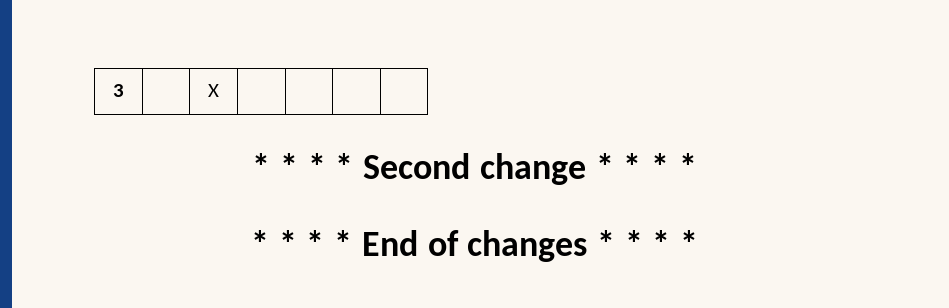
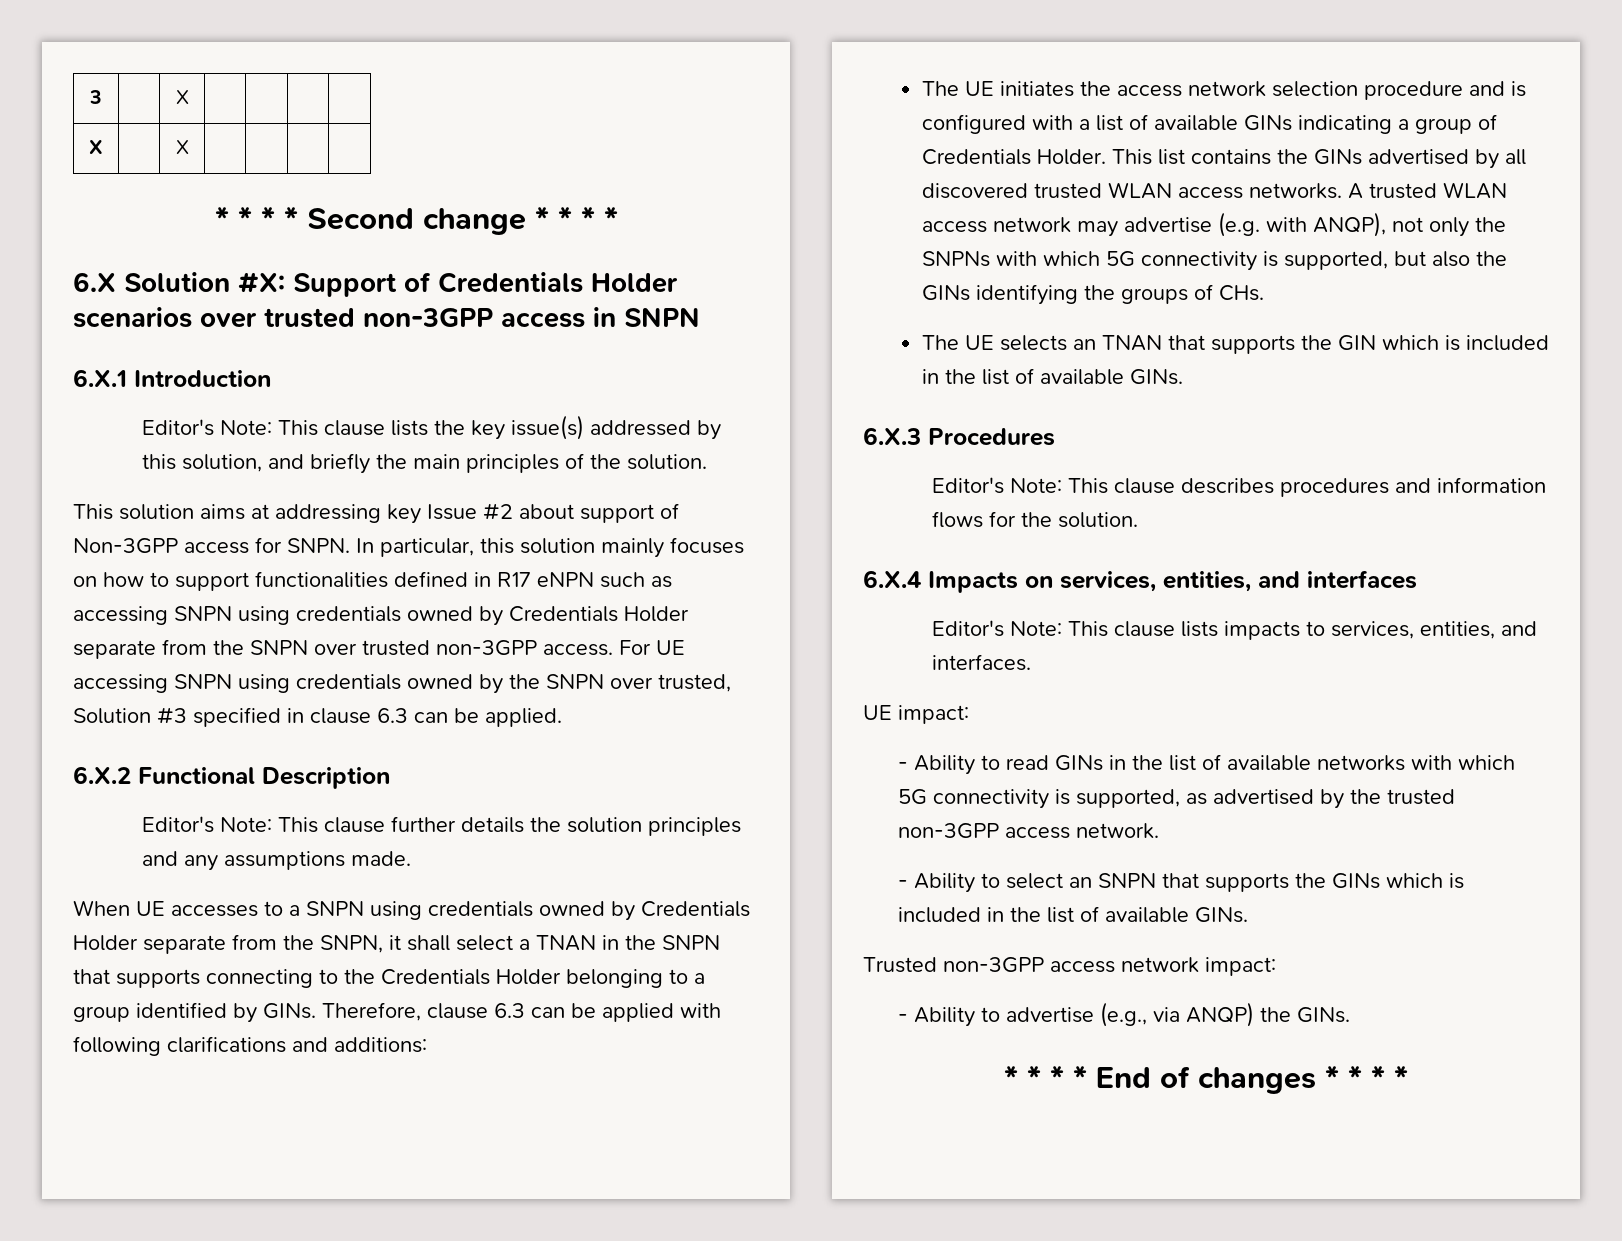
(219, 90) none -> [89,140,103,154] [175,140,189,154] // X | | X | | | |
(697, 166) none -> [73,272,678,297] [73,307,700,328] [73,369,271,387] [142,415,722,440] [142,453,708,474] [73,503,679,524] [73,537,744,558] [73,571,672,591] [73,606,689,626] [73,639,685,659] [73,674,731,694] [73,707,562,727] [73,766,390,789] [142,816,742,836] [142,851,412,871] [73,900,750,921] [73,934,720,954] [73,969,705,988] [73,1002,721,1023] [73,1036,427,1056] [921,81,1526,100] [921,114,1497,134] [921,149,1526,169] [921,182,1507,199] [921,212,1506,237] [921,251,1507,271] [921,284,1264,305] [921,335,1549,354] [921,368,1183,385] [863,427,1055,446] [932,477,1547,497] [932,511,1139,528] [863,570,1417,593] [932,620,1538,640] [932,654,1032,671] [863,705,969,724] [897,754,1515,775] [897,789,1455,809] [897,823,1159,839] [897,873,1464,893] [897,906,1248,923] [863,957,1276,976] [897,1002,1350,1027] // 6.X Solution #X: Support of Credentials Holder scenarios over trusted non-3GPP access in SNPN // 6.X.1 Introduction // Editor's Note: This clause lists the key issue(s) addressed by this solution, and briefly the main principles of the solution. // This solution aims at addressing key Issue #2 about support of Non-3GPP access for SNPN. In particular, this solution mainly focuses on how to support functionalities defined in R17 eNPN such as accessing SNPN using credentials owned by Credentials Holder separate from the SNPN over trusted non-3GPP access. For UE accessing SNPN using credentials owned by the SNPN over trusted, Solution #3 specified in clause 6.3 can be applied. // 6.X.2 Functional Description // Editor's Note: This clause further details the solution principles and any assumptions made. // When UE accesses to a SNPN using credentials owned by Credentials Holder separate from the SNPN, it shall select a TNAN in the SNPN that supports connecting to the Credentials Holder belonging to a group identified by GINs. Therefore, clause 6.3 can be applied with following clarifications and additions: // The UE initiates the access network selection procedure and is configured with a list of available GINs indicating a group of Credentials Holder. This list contains the GINs advertised by all discovered trusted WLAN access networks. A trusted WLAN access network may advertise (e.g. with ANQP), not only the SNPNs with which 5G connectivity is supported, but also the GINs identifying the groups of CHs. // The UE selects an TNAN that supports the GIN which is included in the list of available GINs. // 6.X.3 Procedures // Editor's Note: This clause describes procedures and information flows for the solution. // 6.X.4 Impacts on services, entities, and interfaces // Editor's Note: This clause lists impacts to services, entities, and interfaces. // UE impact: // - Ability to read GINs in the list of available networks with which 5G connectivity is supported, as advertised by the trusted non-3GPP access network. // - Ability to select an SNPN that supports the GINs which is included in the list of available GINs. // Trusted non-3GPP access network impact: // - Ability to advertise (e.g., via ANQP) the GINs.

